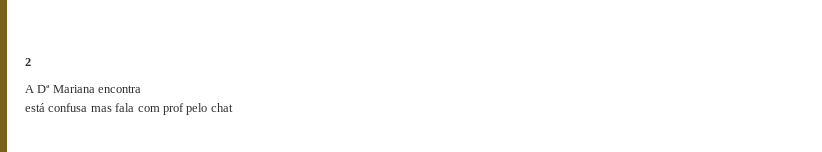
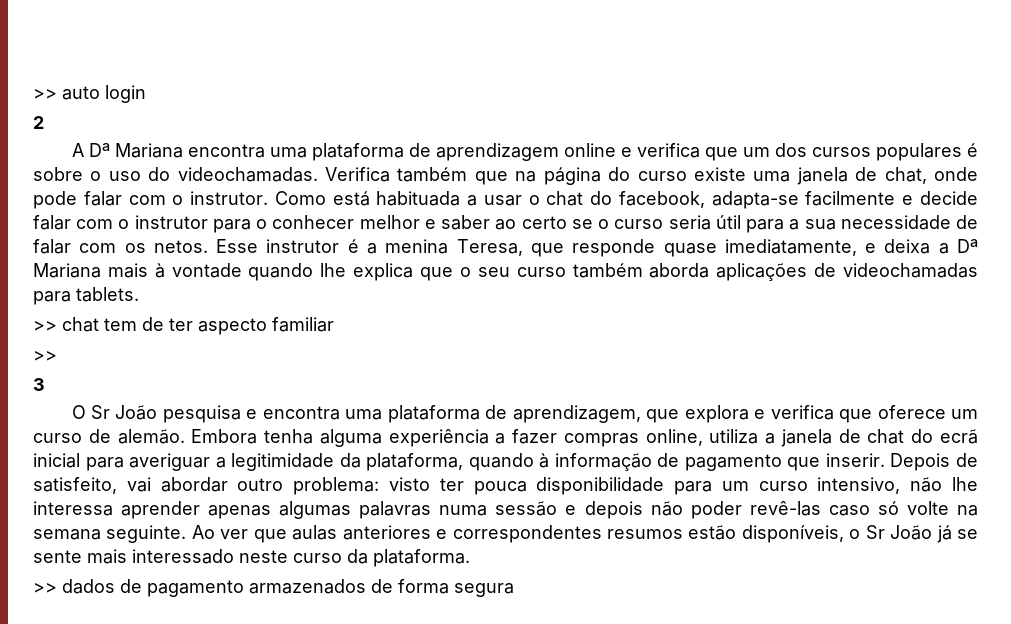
(25, 62) none -> [33,85,146,103] >> auto login //
[25,103,233,115] // está confusa mas fala com prof pelo chat -> [269,143,979,161] [33,167,978,185] [33,191,978,209] [33,215,978,233] [33,239,978,257] [33,263,979,281] [33,287,139,305] [33,317,334,335] [33,351,57,361] [33,378,45,391] [71,405,979,423] [33,429,978,447] [33,453,978,471] [33,477,979,495] [33,501,979,519] [33,525,978,543] [33,549,470,567] [33,579,514,597] uma plataforma de aprendizagem online e verifica que um dos cursos populares é sobre o uso do videochamadas. Verifica também que na página do curso existe uma janela de chat, onde pode falar com o instrutor. Como está habituada a usar o chat do facebook, adapta-se facilmente e decide falar com o instrutor para o conhecer melhor e saber ao certo se o curso seria útil para a sua necessidade de falar com os netos. Esse instrutor é a menina Teresa, que responde quase imediatamente, e deixa a Dª Mariana mais à vontade quando lhe explica que o seu curso também aborda aplicações de videochamadas para tablets. // >> chat tem de ter aspecto familiar // >> // 3 // O Sr João pesquisa e encontra uma plataforma de aprendizagem, que explora e verifica que oferece um curso de alemão. Embora tenha alguma experiência a fazer compras online, utiliza a janela de chat do ecrã inicial para averiguar a legitimidade da plataforma, quando à informação de pagamento que inserir. Depois de satisfeito, vai abordar outro problema: visto ter pouca disponibilidade para um curso intensivo, não lhe interessa aprender apenas algumas palavras numa sessão e depois não poder revê-las caso só volte na semana seguinte. Ao ver que aulas anteriores e correspondentes resumos estão disponíveis, o Sr João já se sente mais interessado neste curso da plataforma. // >> dados de pagamento armazenados de forma segura

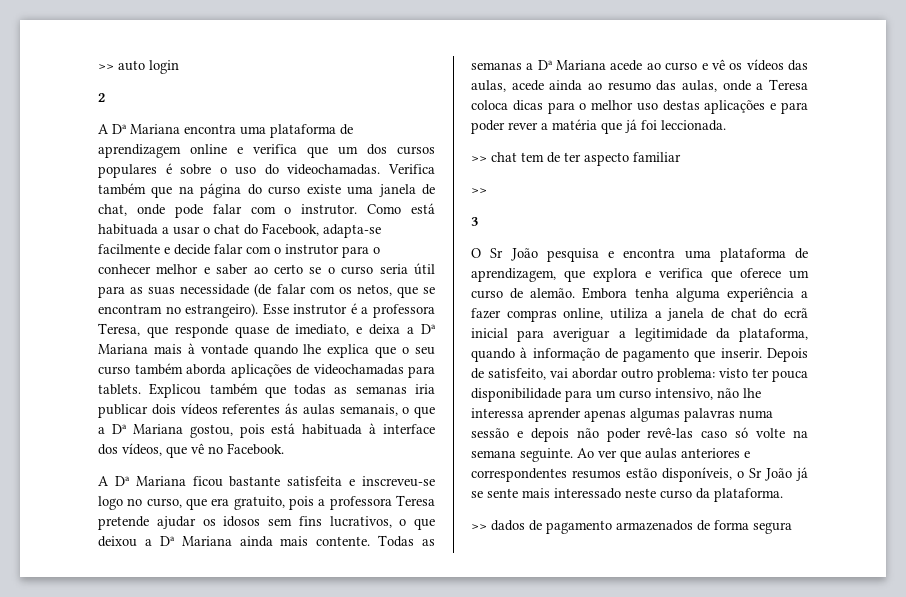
[618,191,705,208] facebook, -> [262,223,319,236] Facebook,
[789,215,978,230] [33,239,208,254] a sua necessidade de falar com os netos. -> [130,283,436,298] [98,303,259,318] as suas necessidade (de falar com os netos, que se encontram no estrangeiro).
[385,239,449,254] menina -> [373,304,435,318] professora
[724,239,857,256] imediatamente, -> [275,324,350,336] de imediato,
(139, 294) none -> [149,383,435,398] [98,403,435,418] [98,423,435,438] [98,443,284,458] [98,476,435,487] [98,495,435,510] [98,516,435,530] [98,535,435,547] [471,59,808,71] [471,79,808,92] [471,100,808,114] [471,119,726,134] Explicou também que todas as semanas iria publicar dois vídeos referentes ás aulas semanais, o que a Dª Mariana gostou, pois está habituada à interface dos vídeos, que vê no Facebook. // A Dª Mariana ficou bastante satisfeita e inscreveu-se logo no curso, que era gratuito, pois a professora Teresa pretende ajudar os idosos sem fins lucrativos, o que deixou a Dª Mariana ainda mais contente. Todas as semanas a Dª Mariana acede ao curso e vê os vídeos das aulas, acede ainda ao resumo das aulas, onde a Teresa coloca dicas para o melhor uso destas aplicações e para poder rever a matéria que já foi leccionada.

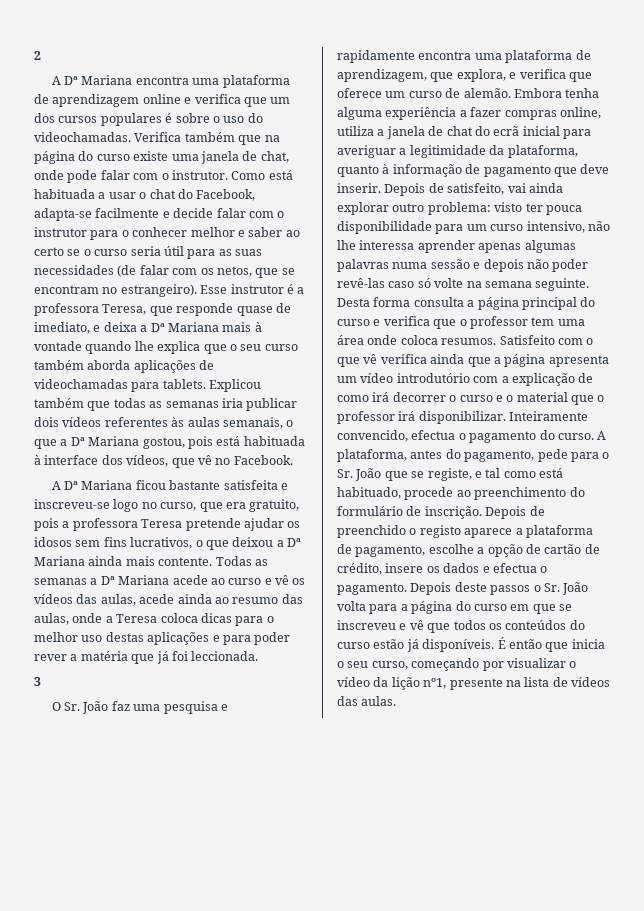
[98,60,179,74] >> auto login // -> (34, 55) none
[180,284,250,295] necessidade -> [34,265,114,275] necessidades
[285,403,298,414] ás -> [171,417,185,427] às
[471,152,681,166] [471,188,487,194] [471,217,478,226] [471,248,538,261] >> chat tem de ter aspecto familiar // >> // 3 // O Sr João -> [34,677,41,686] [51,701,161,714] 3 // O Sr. João faz uma
(614, 254) none -> [337,50,415,63] rapidamente
[593,268,637,282] explora -> [456,69,506,82] explora,
[471,348,515,362] quando -> [337,165,379,177] quanto
(716, 356) none -> [580,164,610,174] deve
[572,368,618,379] abordar -> [528,183,563,193] [337,202,389,215] ainda explorar
[577,448,750,462] [471,467,808,482] [471,488,783,502] [471,520,792,534] Ao ver que aulas anteriores e correspondentes resumos estão disponíveis, o Sr João já se sente mais interessado neste curso da plataforma. // >> dados de pagamento armazenados de forma segura -> [337,297,596,310] [337,316,585,329] [337,335,594,345] [337,354,609,367] [337,373,594,386] [337,392,605,405] [337,411,589,424] [337,430,607,443] [337,449,610,462] [337,468,563,481] [337,487,585,500] [337,506,545,519] [337,525,593,538] [337,544,600,557] [337,563,548,575] [337,582,589,595] [337,601,572,614] [337,620,585,633] [337,637,605,652] [337,658,577,671] [337,677,610,690] [337,696,397,706] Desta forma consulta a página principal do curso e verifica que o professor tem uma área onde coloca resumos. Satisfeito com o que vê verifica ainda que a página apresenta um vídeo introdutório com a explicação de como irá decorrer o curso e o material que o professor irá disponibilizar. Inteiramente convencido, efectua o pagamento do curso. A plataforma, antes do pagamento, pede para o Sr. João que se registe, e tal como está habituado, procede ao preenchimento do formulário de inscrição. Depois de preenchido o registo aparece a plataforma de pagamento, escolhe a opção de cartão de crédito, insere os dados e efectua o pagamento. Depois deste passos o Sr. João volta para a página do curso em que se inscreveu e vê que todos os conteúdos do curso estão já disponíveis. É então que inicia o seu curso, começando por visualizar o vídeo da lição nº1, presente na lista de vídeos das aulas.

